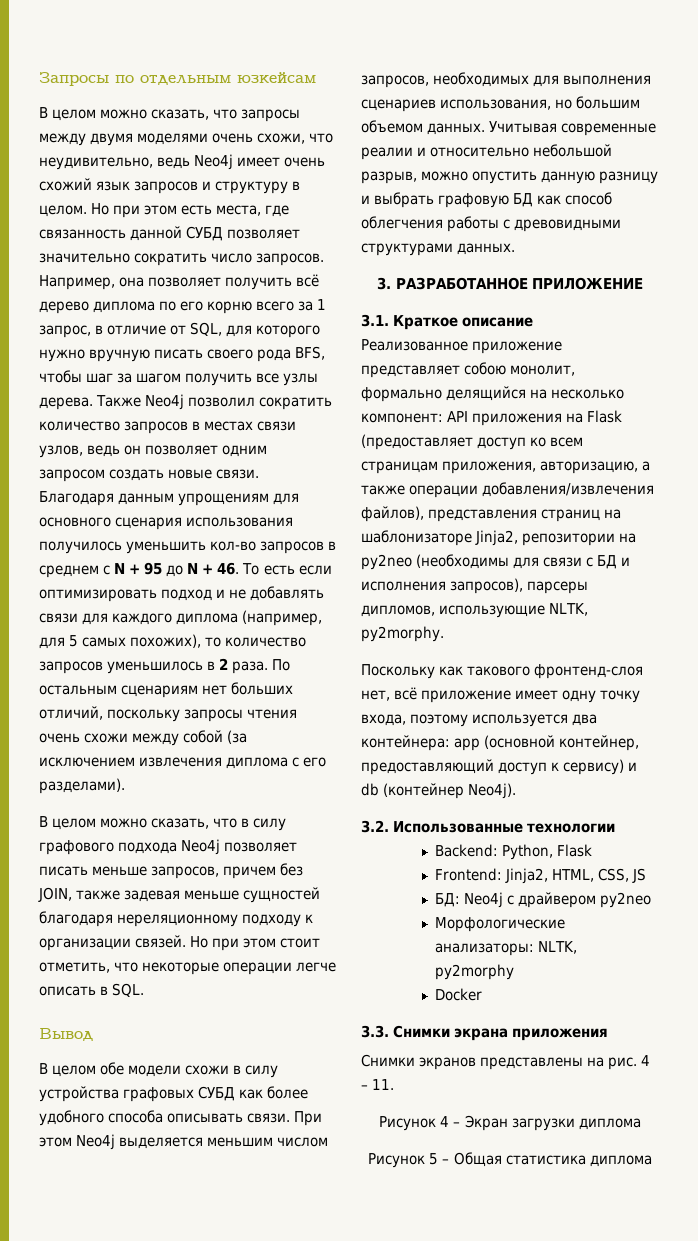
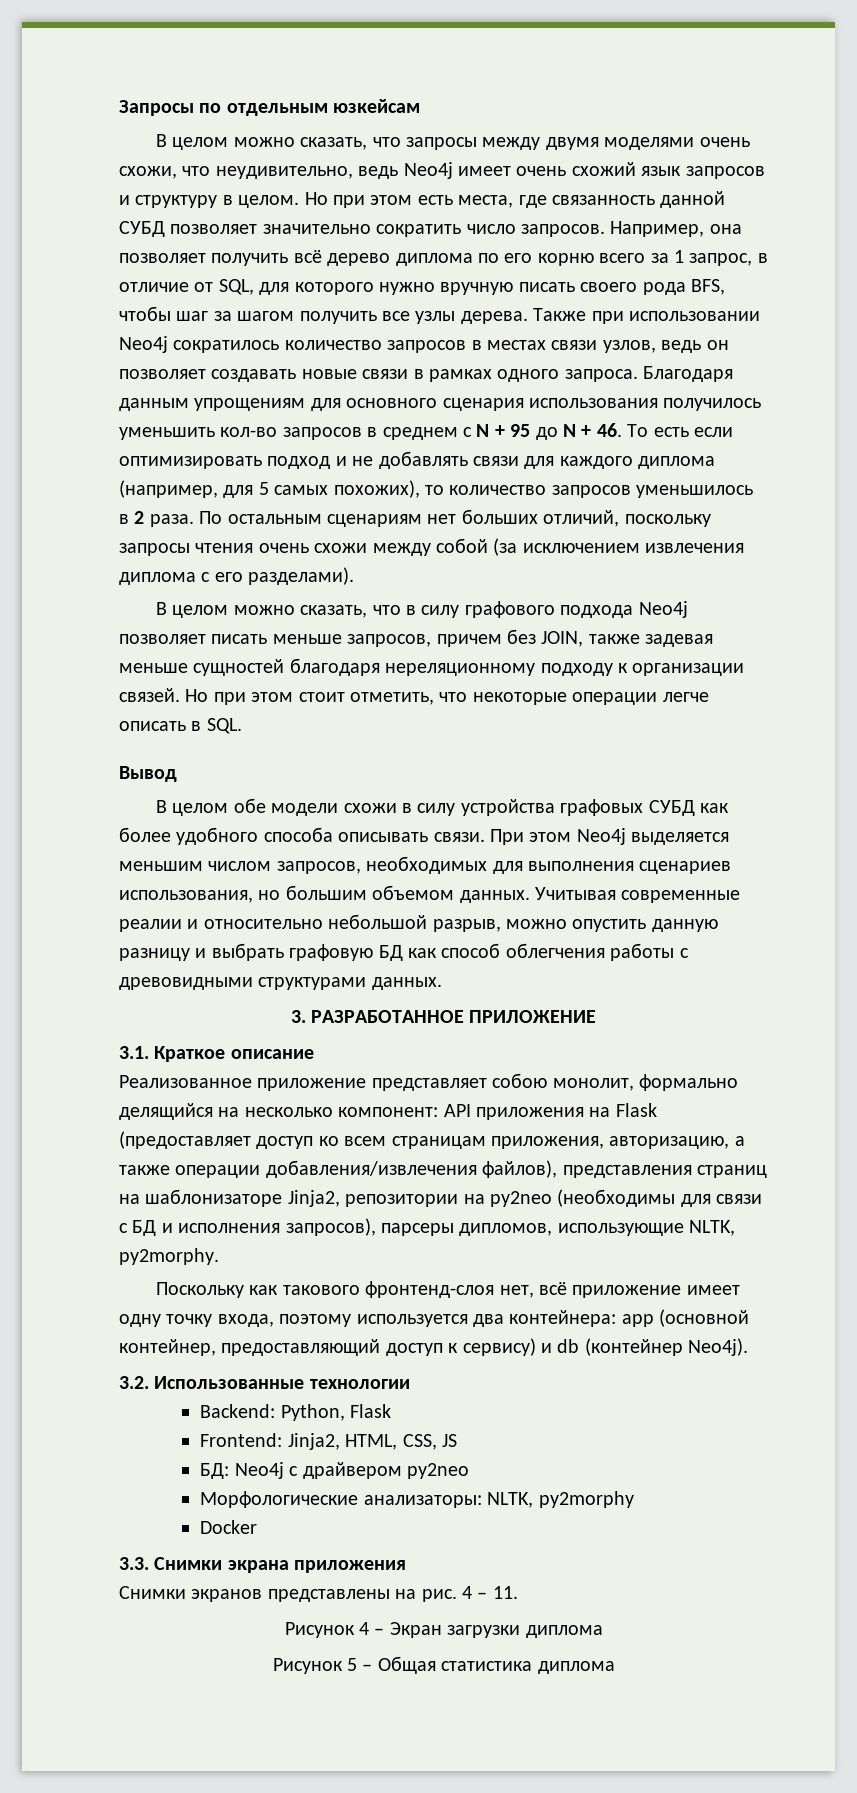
[145,394,333,410] Neo4j позволил сократить -> [591,311,760,324] [119,336,280,353] при использовании Neo4j сократилось
[222,445,268,457] [39,469,260,482] одним запросом создать новые связи. -> [211,369,638,382] создавать новые связи в рамках одного запроса.

